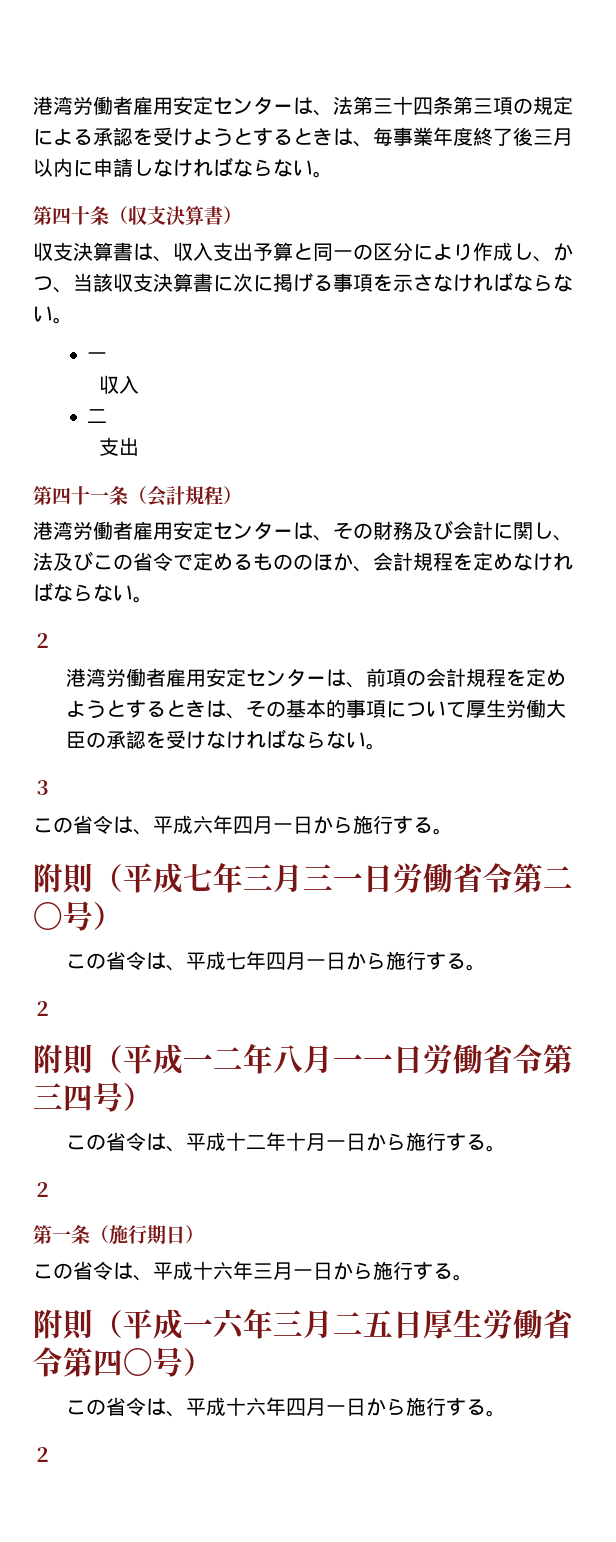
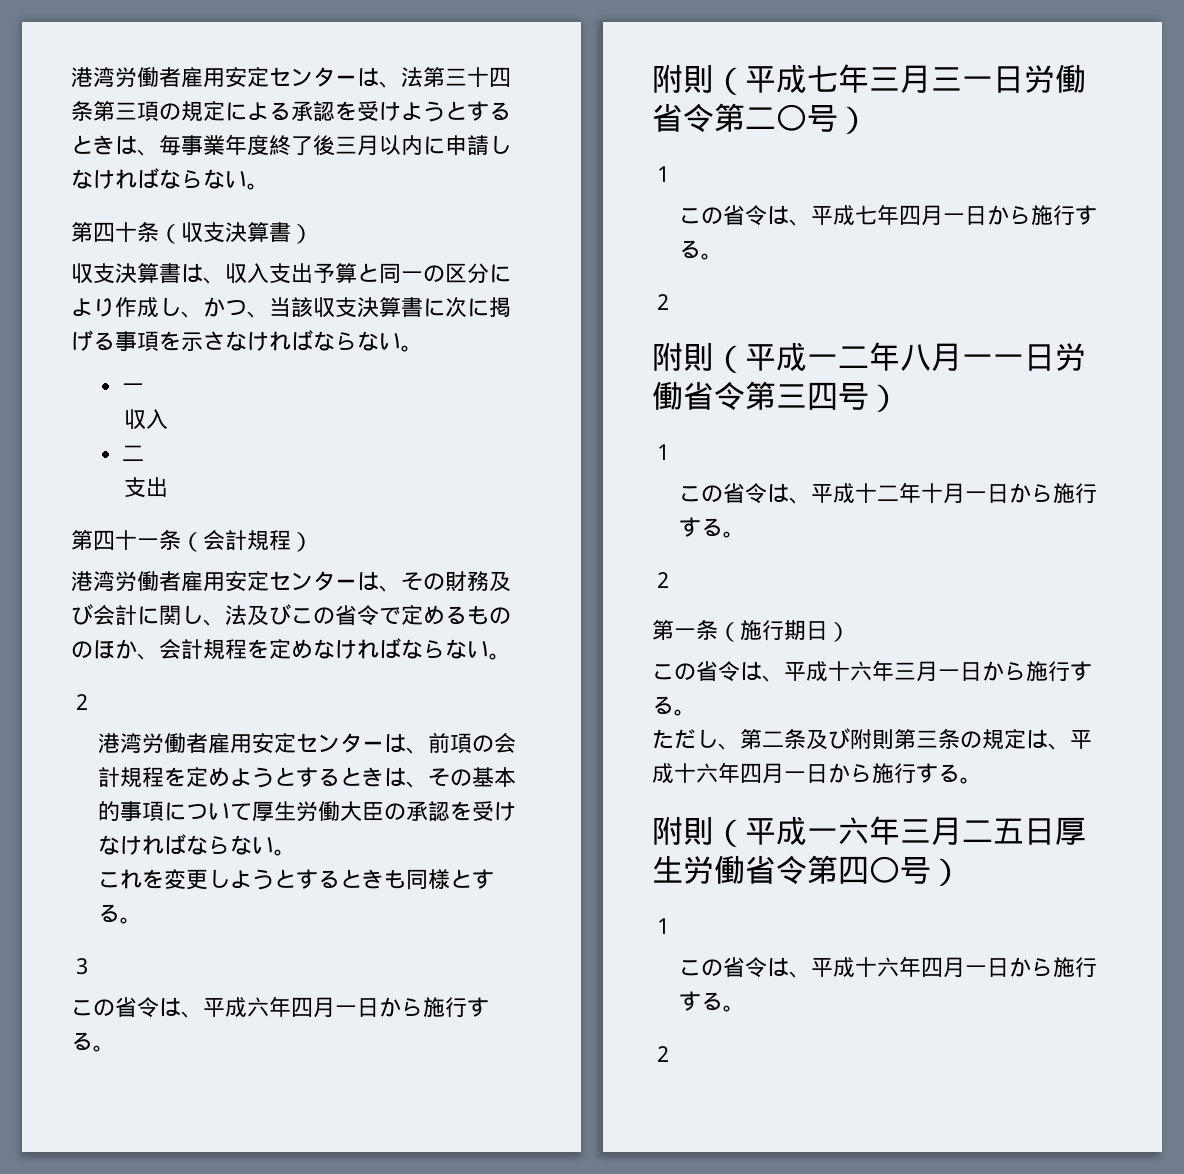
(387, 746) none -> [97,869,494,890] [97,904,142,924] // これを変更しようとするときも同様とする。
(123, 916) none -> [652,166,674,182] // １
(153, 1097) none -> [652,444,674,460] // １
(473, 1277) none -> [652,728,1092,750] [652,762,982,784] // ただし、第二条及び附則第三条の規定は、平成十六年四月一日から施行する。
(213, 1362) none -> [652,918,674,934] // １

